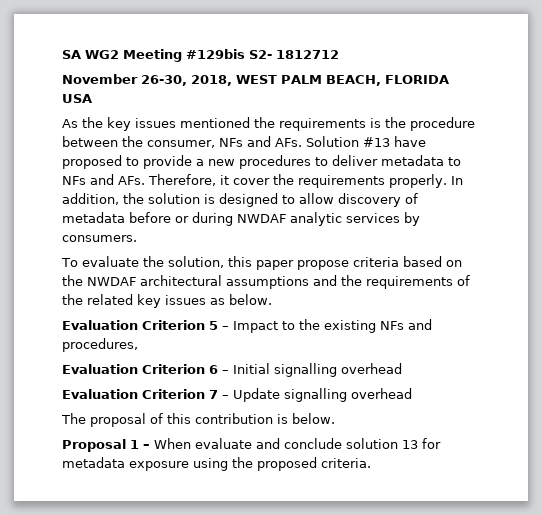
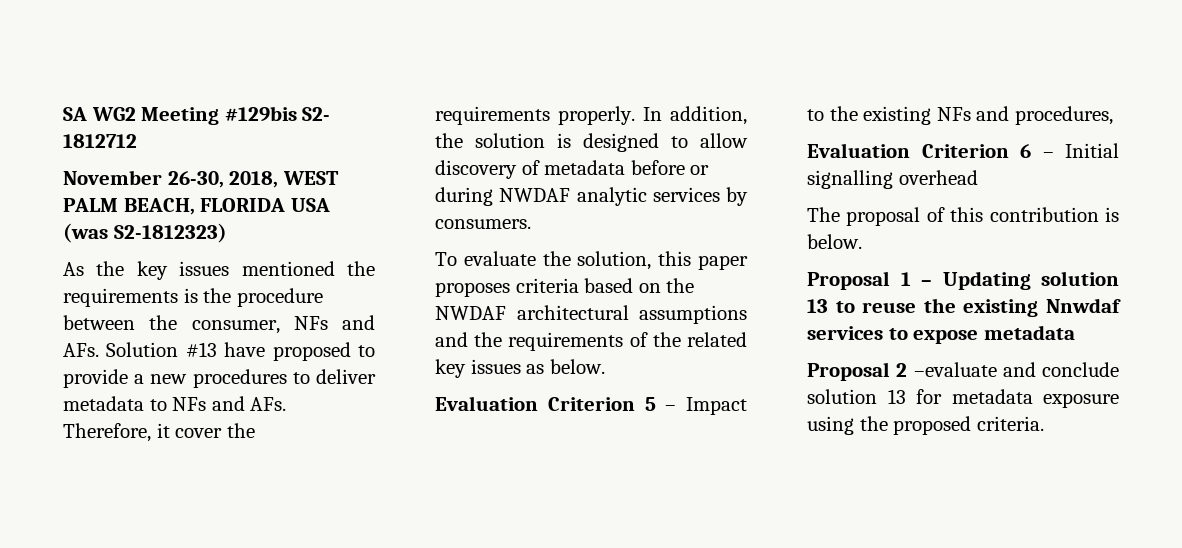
(92, 98) none -> [63,223,227,243] (was S2-1812323)
[296,260,349,270] propose -> [435,282,510,297] proposes
[62,388,412,402] // Evaluation Criterion 7 – Update signalling overhead -> (978, 177) none
[154,438,252,449] When evaluate -> [942,271,1119,290] [807,298,1121,317] [807,325,1075,344] [807,362,997,381] Updating solution 13 to reuse the existing Nnwdaf services to expose metadata // Proposal 2 –evaluate

